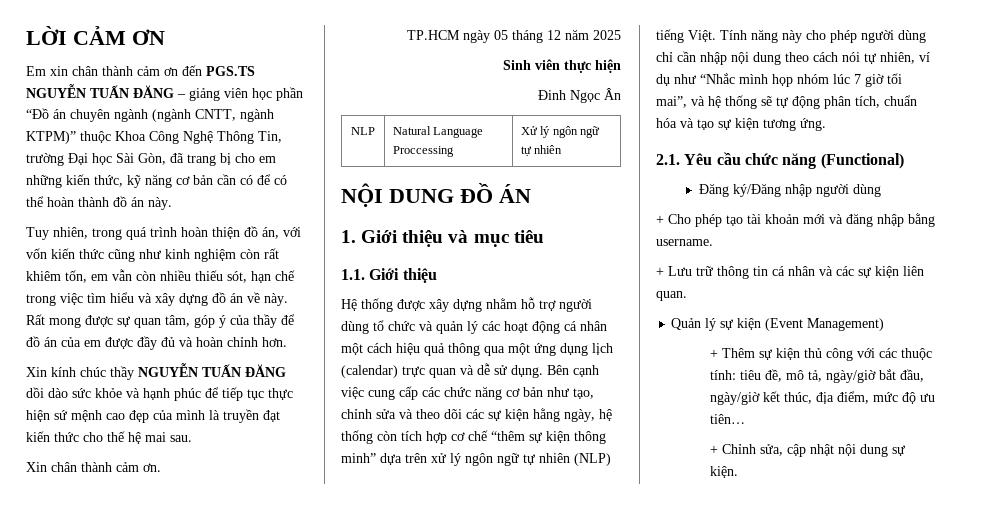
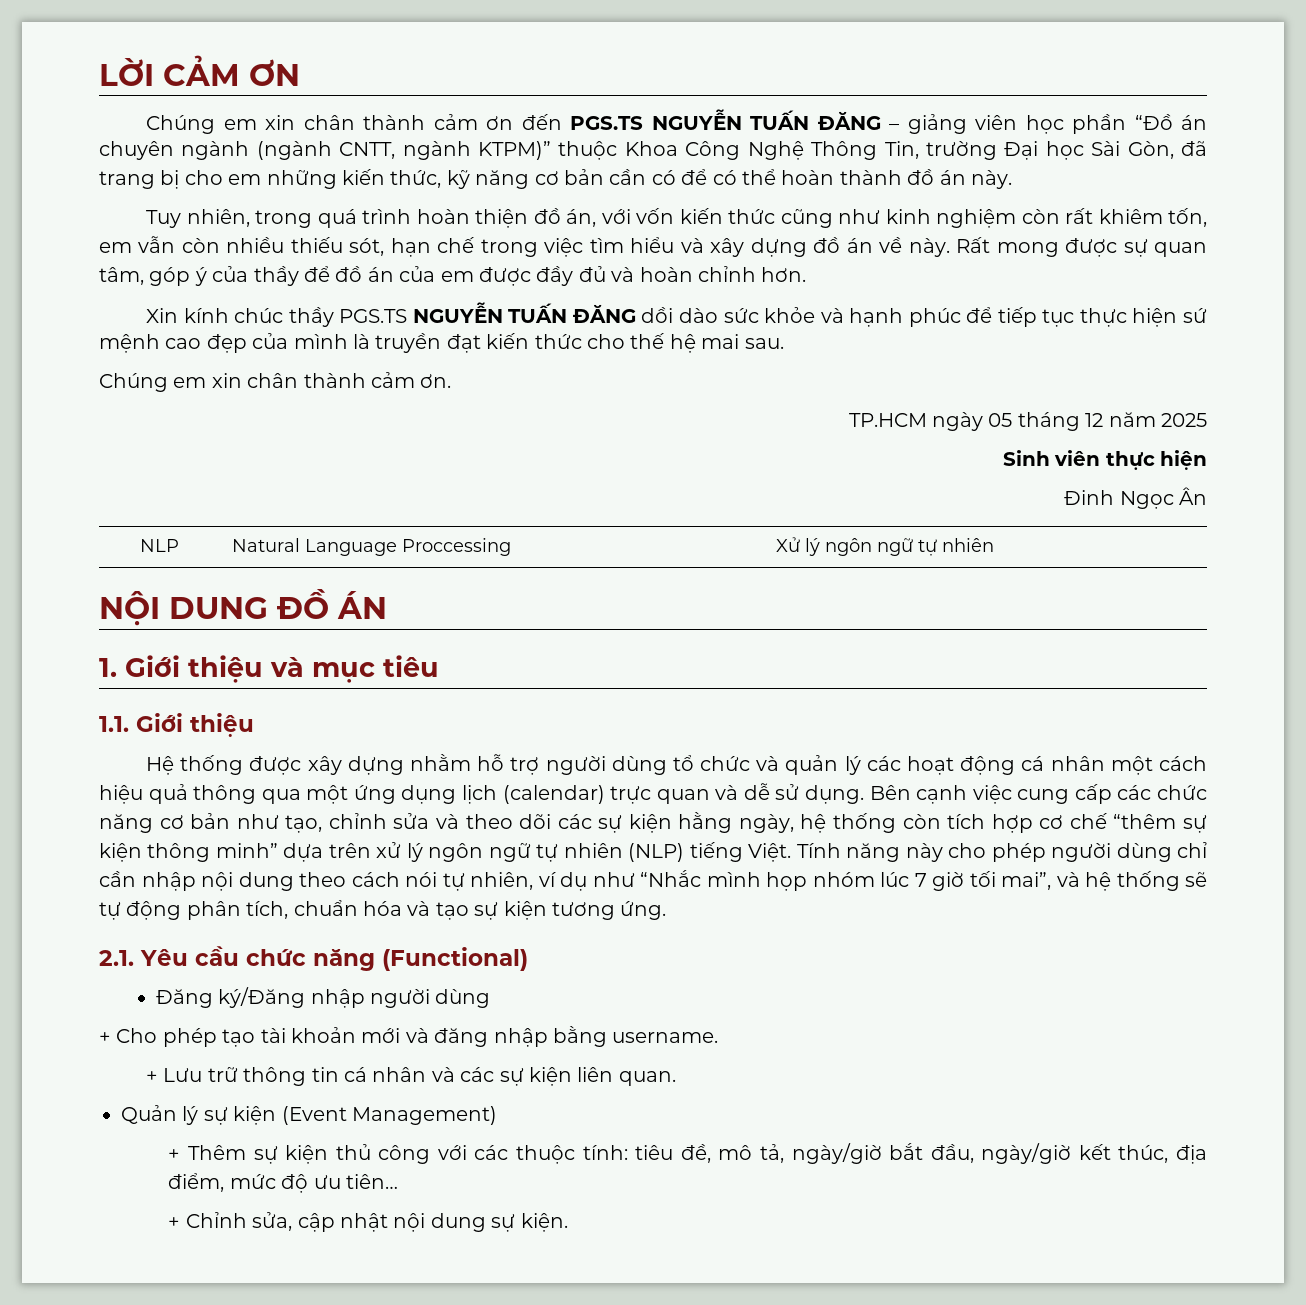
[26,66,46,76] Em -> [146,115,257,134] Chúng em
(134, 373) none -> [339,309,408,323] PGS.TS
[26,462,47,472] Xin -> [99,373,242,392] Chúng em xin

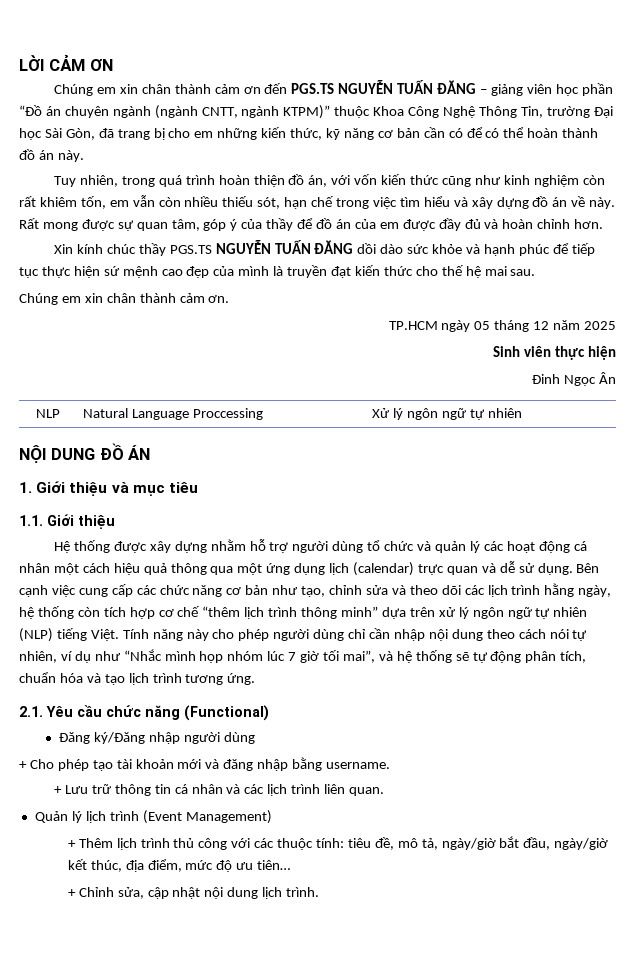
[598,814,672,833] sự kiện -> [487,585,541,597] lịch trình
[1183,815,1208,833] [99,843,142,862] sự kiện -> [244,607,298,619] lịch trình
[474,901,547,920] sự kiện -> [128,673,182,685] lịch trình
[499,1067,573,1086] sự kiện -> [267,784,321,796] lịch trình
[203,1106,277,1125] sự kiện -> [85,811,139,823] lịch trình
[253,1145,329,1164] sự kiện -> [116,838,170,850] lịch trình
[491,1213,568,1232] sự kiện. -> [262,887,320,899] lịch trình.

